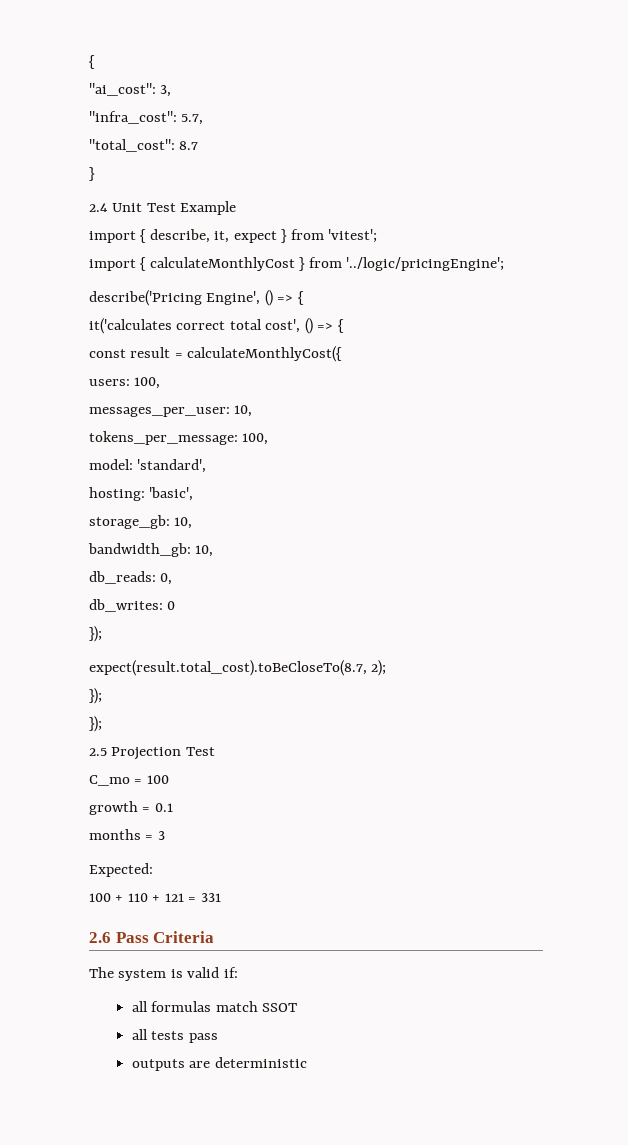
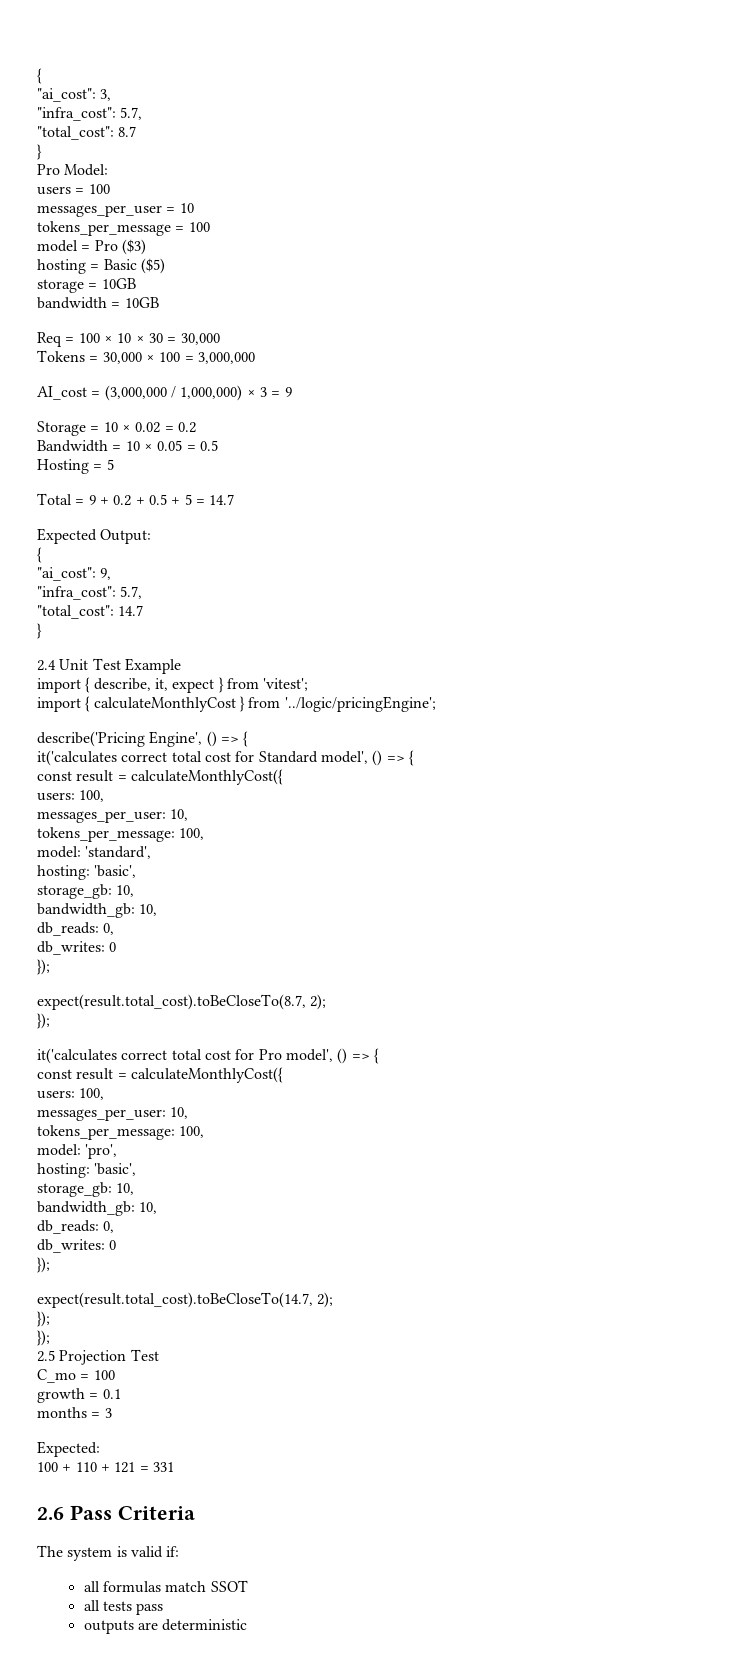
(95, 174) none -> [37,164,109,176] [37,184,110,195] [37,203,194,217] [37,221,210,236] [37,239,146,255] [37,258,165,274] [37,278,136,293] [37,297,159,309] [37,332,220,347] [37,350,255,364] [37,385,292,401] [37,421,196,436] [37,440,218,452] [37,459,114,474] [37,493,235,506] [37,528,152,544] [37,547,42,563] [37,567,112,581] [37,586,143,600] [37,605,144,619] [37,623,42,639] // Pro Model: // users = 100 // messages_per_user = 10 // tokens_per_message = 100 // model = Pro ($3) // hosting = Basic ($5) // storage = 10GB // bandwidth = 10GB // Req = 100 × 10 × 30 = 30,000 // Tokens = 30,000 × 100 = 3,000,000 // AI_cost = (3,000,000 / 1,000,000) × 3 = 9 // Storage = 10 × 0.02 = 0.2 // Bandwidth = 10 × 0.05 = 0.5 // Hosting = 5 // Total = 9 + 0.2 + 0.5 + 5 = 14.7 // Expected Output: // { // "ai_cost": 9, // "infra_cost": 5.7, // "total_cost": 14.7 // }
[265,319,301,333] cost', -> [204,751,368,764] cost for Standard model',
(102, 696) none -> [37,1048,379,1064] [37,1067,283,1083] [37,1088,105,1100] [37,1107,189,1121] [37,1125,205,1140] [37,1144,118,1159] [37,1163,137,1178] [37,1182,135,1197] [37,1201,158,1216] [37,1220,115,1234] [37,1239,117,1253] [37,1257,50,1273] [37,1292,334,1308] [37,1311,50,1327] // it('calculates correct total cost for Pro model', () => { // const result = calculateMonthlyCost({ // users: 100, // messages_per_user: 10, // tokens_per_message: 100, // model: 'pro', // hosting: 'basic', // storage_gb: 10, // bandwidth_gb: 10, // db_reads: 0, // db_writes: 0 // }); // expect(result.total_cost).toBeCloseTo(14.7, 2); // });

